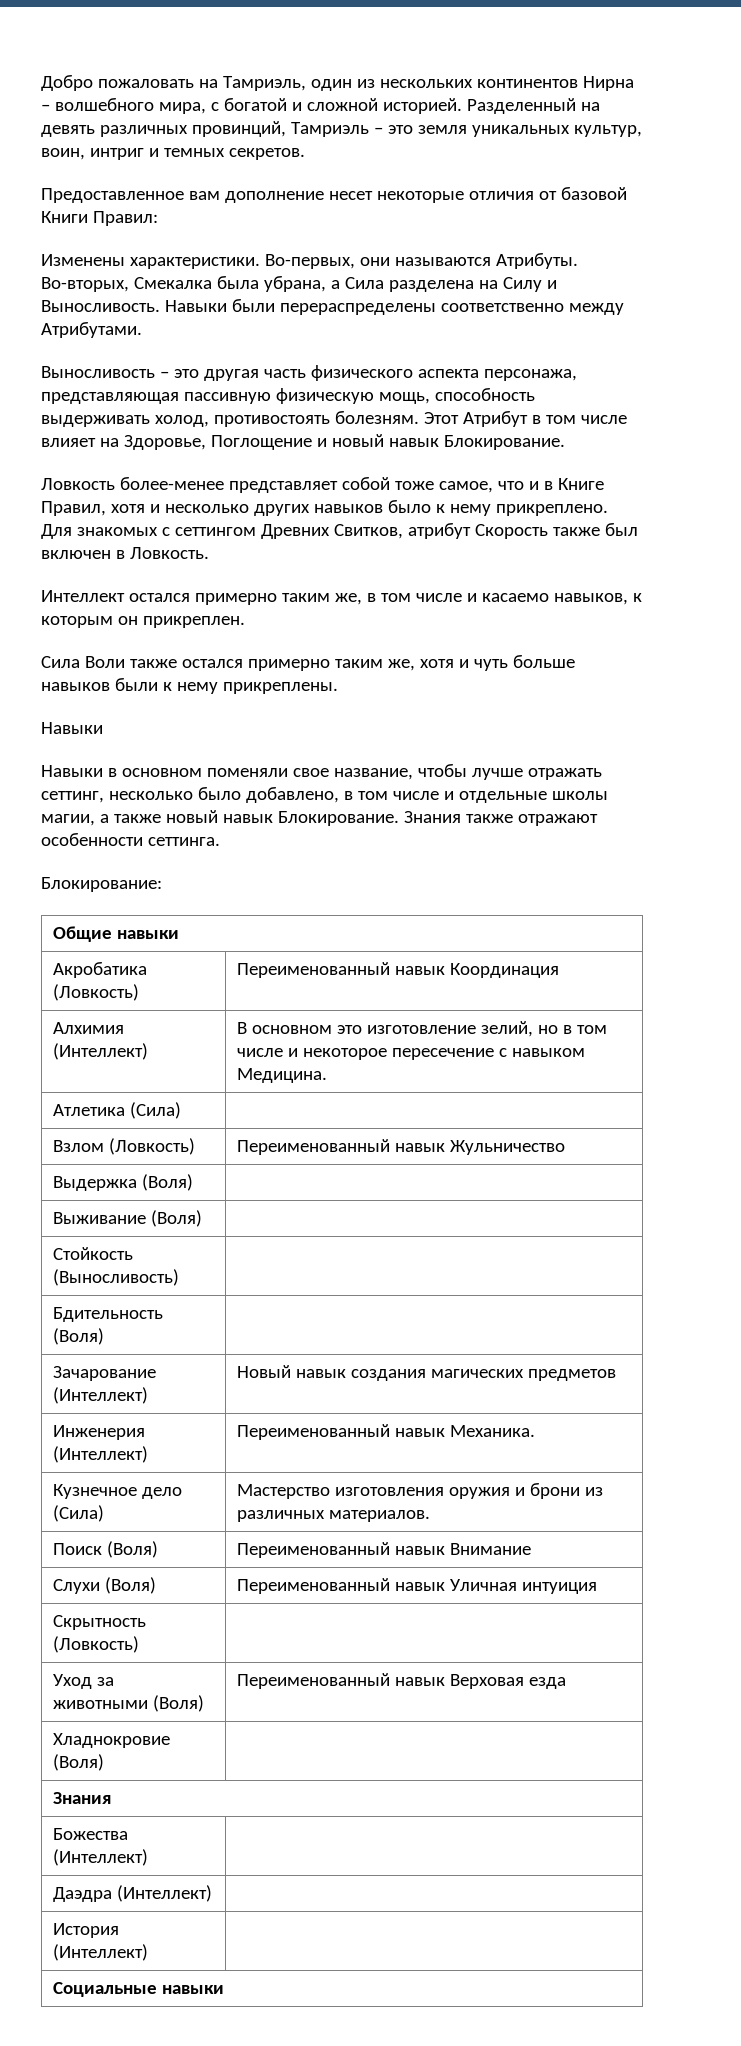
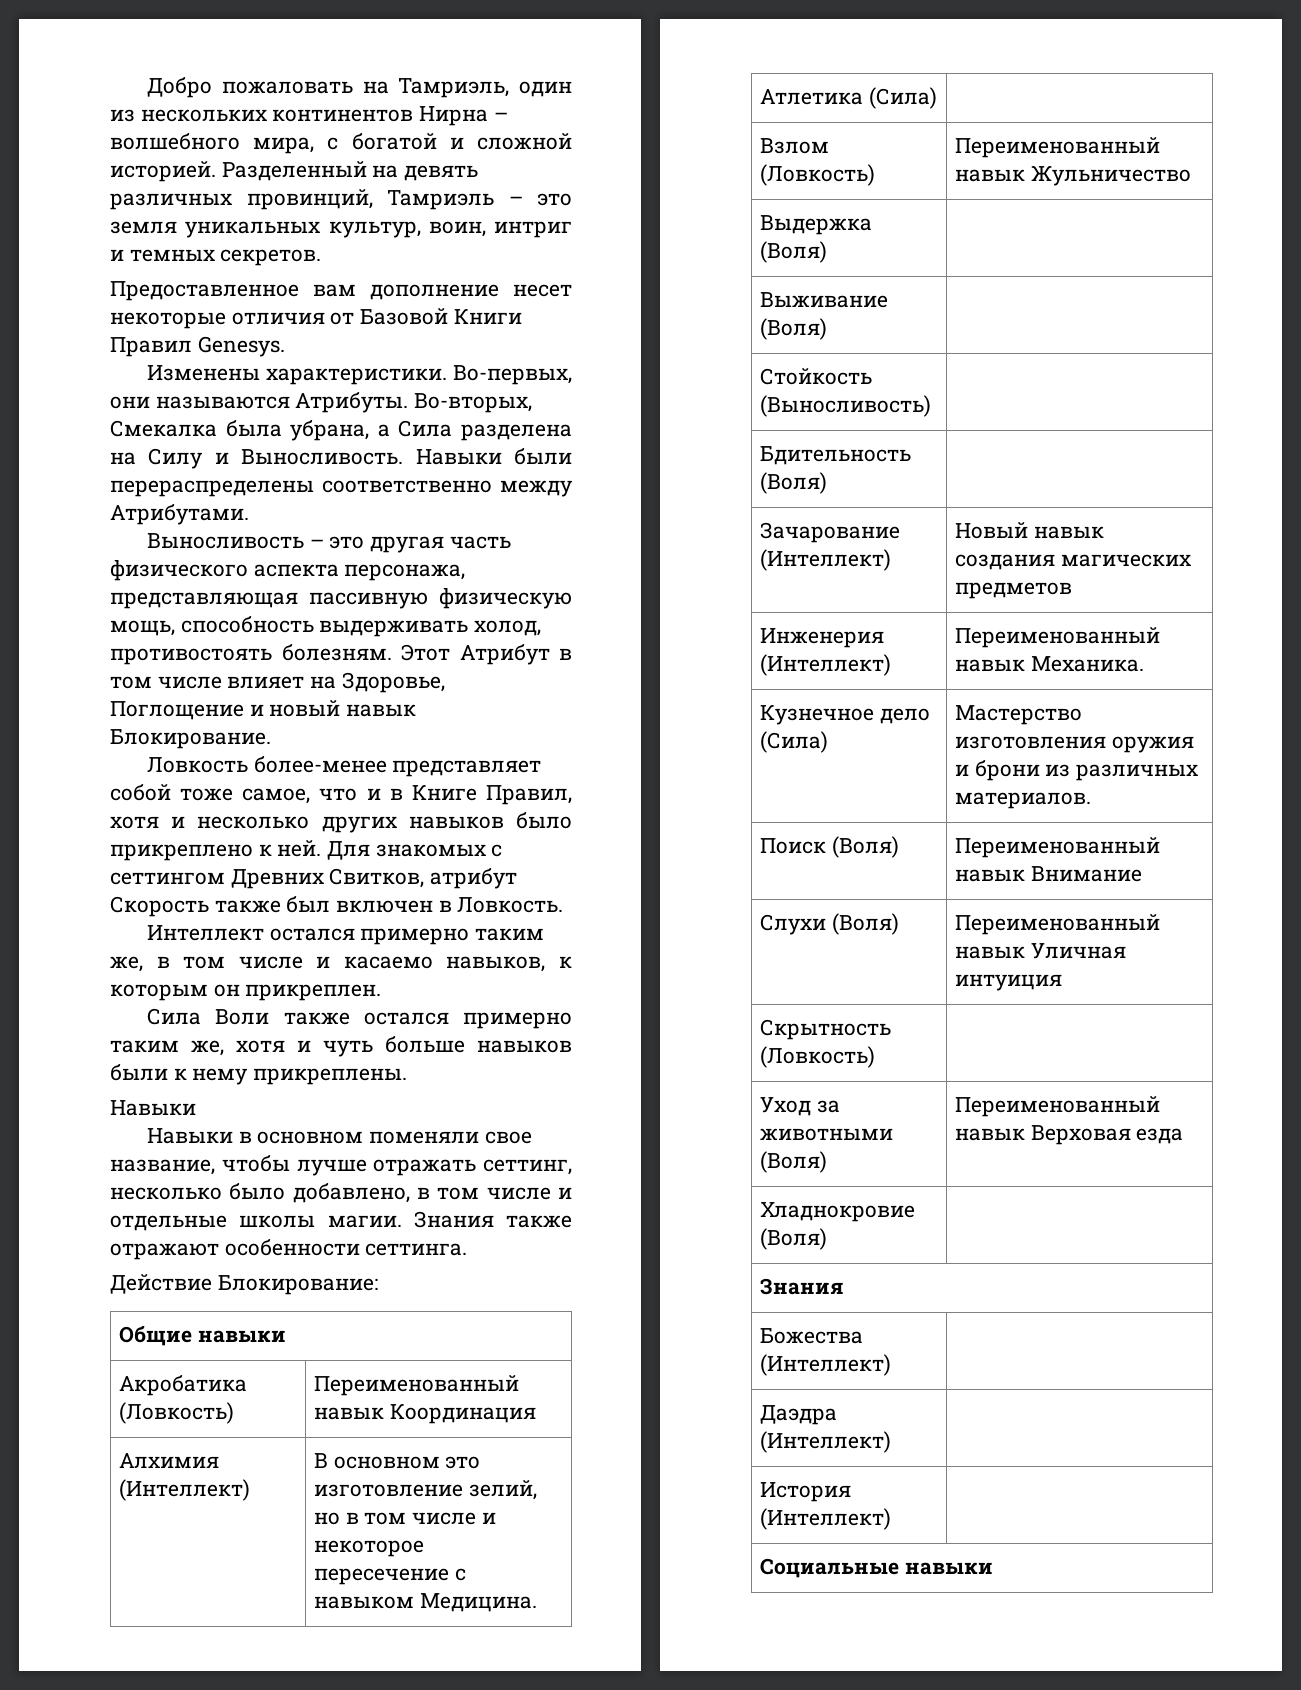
[560,187,627,200] [41,211,158,226] базовой Книги Правил: -> [360,308,522,325] [110,336,285,357] Базовой Книги Правил Genesys.
[435,504,608,516] к нему прикреплено. -> [110,840,322,861] прикреплено к ней.
[41,810,399,826] магии, а также новый навык Блокирование. -> [327,1215,402,1228] магии.
(220, 841) none -> [110,1274,212,1294] Действие

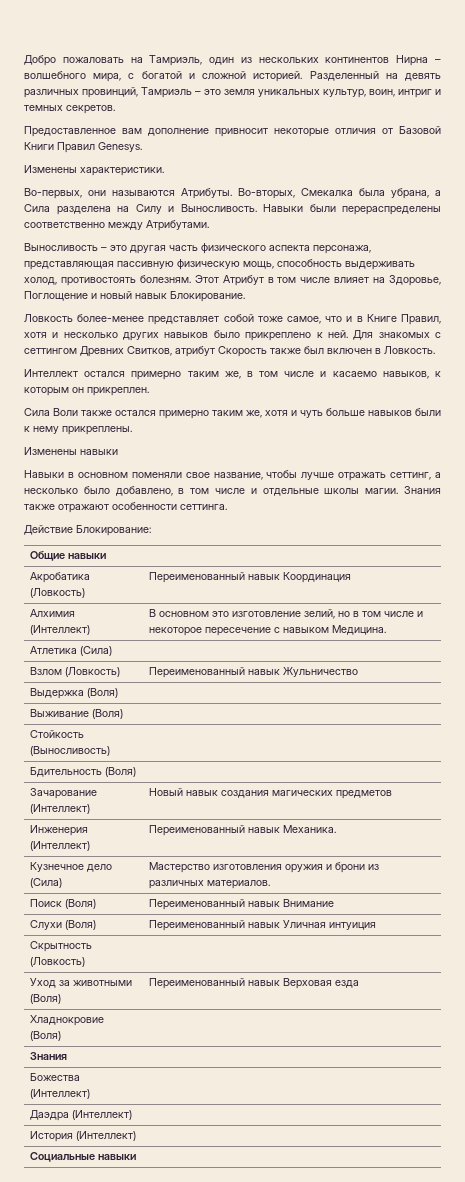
[513,284,572,297] несет -> [215,128,268,137] привносит
(447, 376) none -> (164, 171) //
[110,1100,196,1116] Навыки -> [24,447,118,455] Изменены навыки
(572, 1167) none -> [434,472,441,478] а

